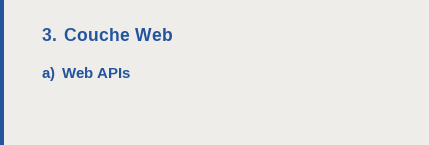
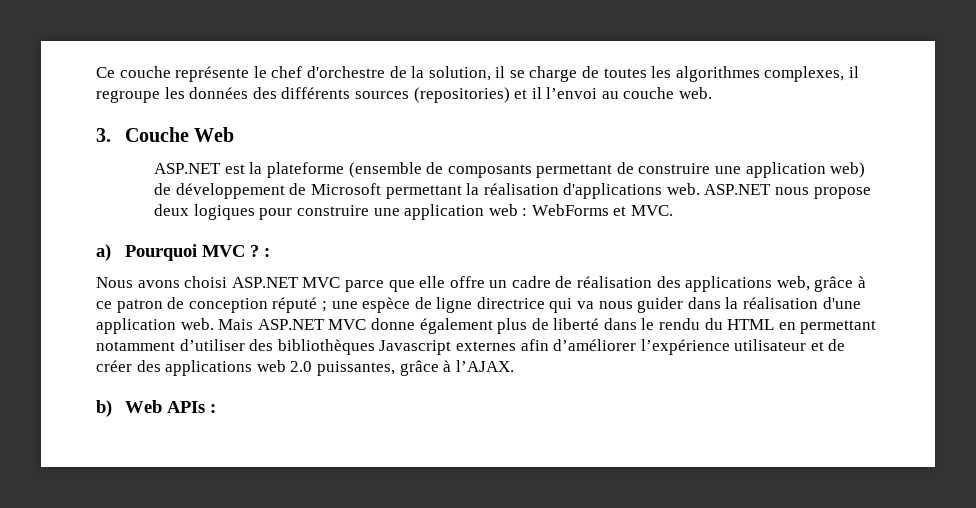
[42,28,173,41] [42,67,55,81] 3. Couche Web // a) -> [96,66,860,82] [96,87,713,103] [96,127,235,142] [154,162,866,178] [154,183,871,199] [154,204,674,220] [96,244,271,261] [96,276,867,292] [96,297,861,313] [96,318,877,334] [96,339,846,355] [96,360,514,376] [96,400,112,417] Ce couche représente le chef d'orchestre de la solution, il se charge de toutes les algorithmes complexes, il regroupe les données des différents sources (repositories) et il l’envoi au couche web. // 3. Couche Web // ASP.NET est la plateforme (ensemble de composants permettant de construire une application web) de développement de Microsoft permettant la réalisation d'applications web. ASP.NET nous propose deux logiques pour construire une application web : WebForms et MVC. // a) Pourquoi MVC ? : // Nous avons choisi ASP.NET MVC parce que elle offre un cadre de réalisation des applications web, grâce à ce patron de conception réputé ; une espèce de ligne directrice qui va nous guider dans la réalisation d'une application web. Mais ASP.NET MVC donne également plus de liberté dans le rendu du HTML en permettant notamment d’utiliser des bibliothèques Javascript externes afin d’améliorer l’expérience utilisateur et de créer des applications web 2.0 puissantes, grâce à l’AJAX. // b)
(130, 73) none -> [210,404,217,413] :

